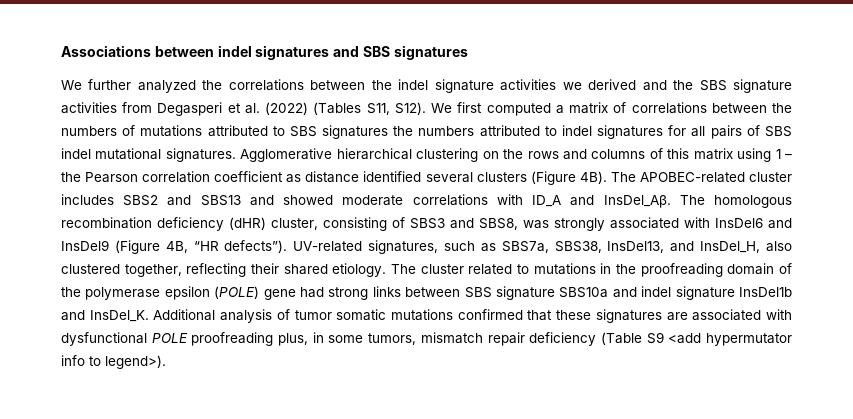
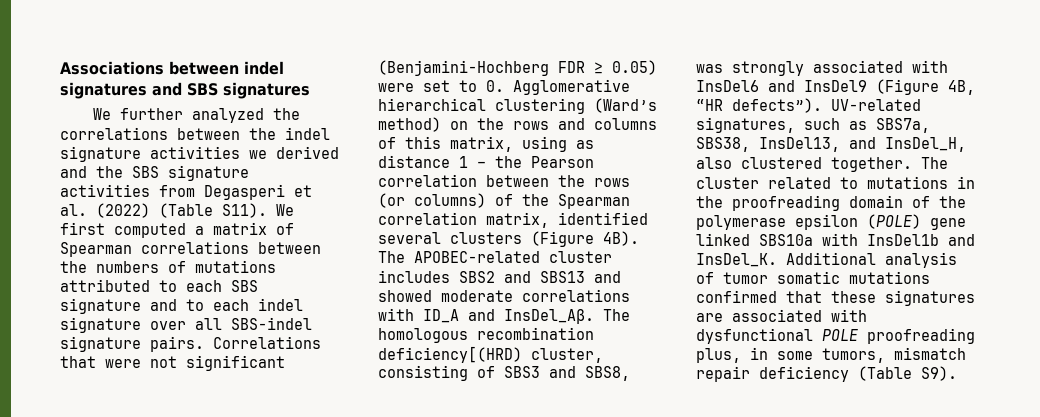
[313,102,426,115] (Tables S11, S12). -> [159,203,267,218] (Table S11).
(627, 107) none -> [60,242,132,257] Spearman
[289,125,792,139] [61,148,236,162] SBS signatures the numbers attributed to indel signatures for all pairs of SBS indel mutational signatures. -> [186,280,258,292] [60,298,303,314] [60,317,312,333] [60,336,321,352] [60,355,285,371] [378,60,657,76] [378,80,504,92] each SBS signature and to each indel signature over all SBS-indel signature pairs. Correlations that were not significant (Benjamini-Hochberg FDR ≥ 0.05) were set to 0.
(479, 155) none -> [594,98,657,113] [378,117,441,132] (Ward’s method)
[693,148,772,162] matrix using -> [450,136,594,152] [378,155,450,168] matrix, using as distance
[214,171,360,183] coefficient as distance -> [486,175,630,187] [378,193,630,209] [378,212,549,228] between the rows (or columns) of the Spearman correlation matrix,
[157,217,266,231] deficiency (dHR) -> [378,346,522,363] deficiency[(HRD)
[124,263,387,277] together, reflecting their shared etiology. -> [831,157,912,172] together.
[300,286,735,300] had strong links between SBS signature SBS10a and indel signature -> [696,233,858,246] linked SBS10a with
[646,332,792,346] [61,355,166,369] S9 <add hypermutator info to legend>). -> [921,366,957,381] S9).

